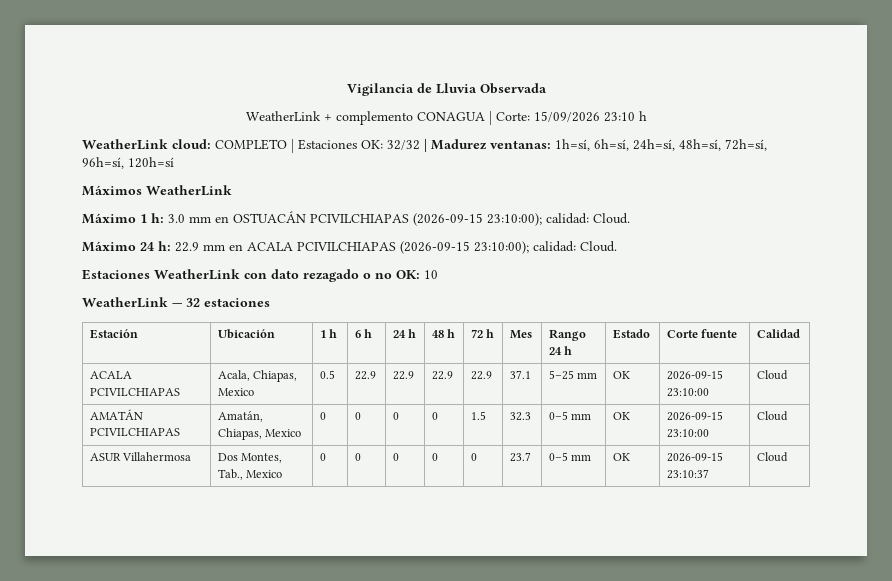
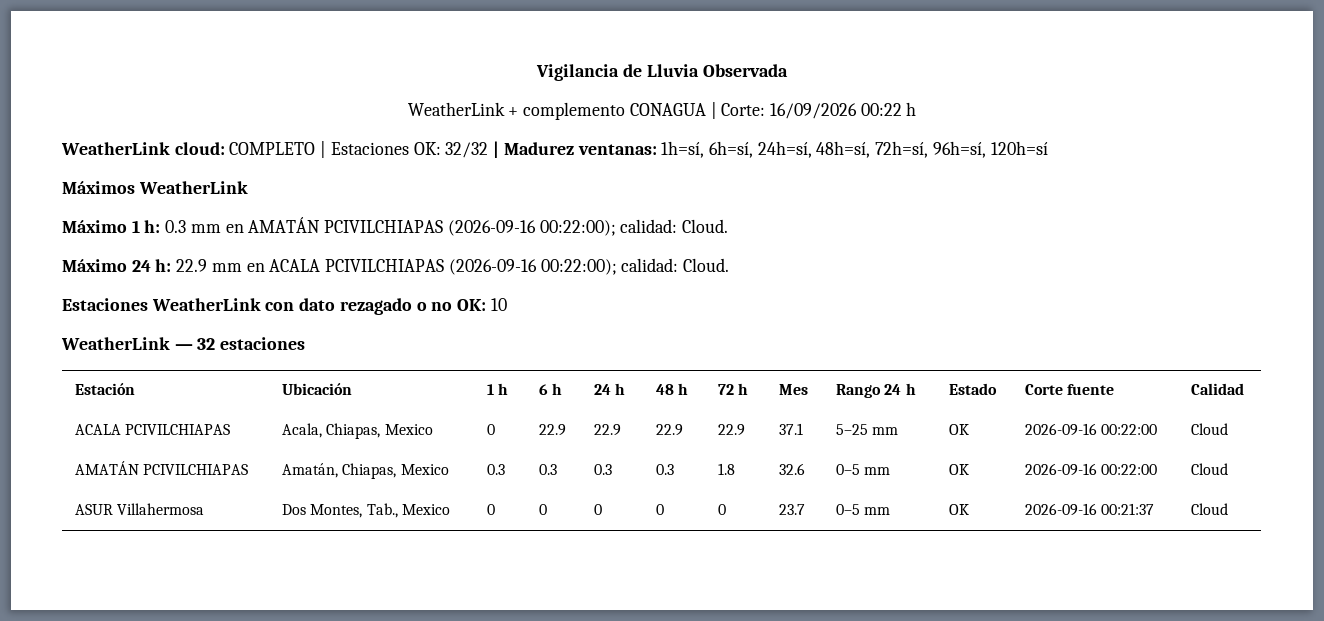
[533,111,635,122] 15/09/2026 23:10 -> [769,103,902,119] 16/09/2026 00:22
[168,211,542,226] 3.0 mm en OSTUACÁN PCIVILCHIAPAS (2026-09-15 23:10:00); -> [165,217,616,236] 0.3 mm en AMATÁN PCIVILCHIAPAS (2026-09-16 00:22:00);
[400,241,529,254] (2026-09-15 23:10:00); -> [448,259,617,275] (2026-09-16 00:22:00);
[319,370,335,379] 0.5 -> [487,424,496,435] 0
[666,370,723,380] [666,388,709,397] 2026-09-15 23:10:00 -> [1025,423,1158,436] 2026-09-16 00:22:00
[319,412,326,420] [354,412,361,420] [392,412,399,420] [431,412,438,420] [470,411,486,420] [509,412,531,421] [548,411,592,420] [612,412,630,420] [666,411,723,421] [666,429,709,438] 0 | 0 | 0 | 0 | 1.5 | 32.3 | 0–5 mm | OK | 2026-09-15 23:10:00 -> [487,464,506,475] [539,464,558,475] [594,464,613,475] [656,464,675,475] [718,463,736,475] [779,463,806,475] [836,464,891,475] [949,464,970,475] [1025,463,1158,476] 0.3 | 0.3 | 0.3 | 0.3 | 1.8 | 32.6 | 0–5 mm | OK | 2026-09-16 00:22:00
[666,452,723,462] [666,469,709,479] 2026-09-15 23:10:37 -> [1025,503,1155,516] 2026-09-16 00:21:37

